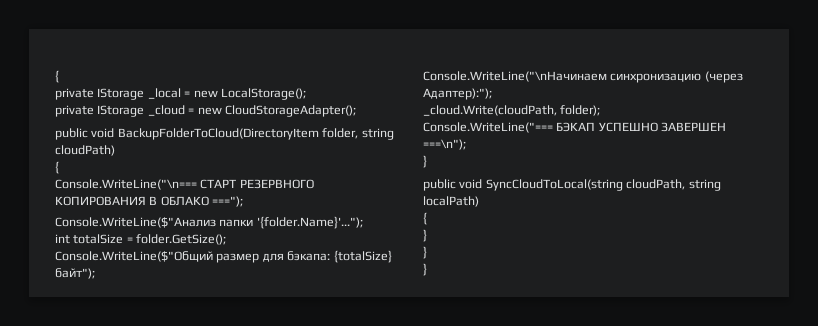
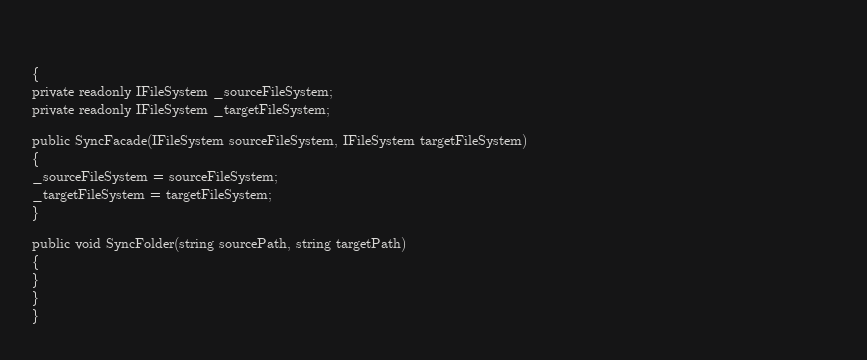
[97,88,306,100] [55,105,356,117] [55,128,394,140] [55,145,115,156] [55,161,59,174] [55,179,314,190] [55,196,244,207] [55,216,363,229] [55,234,227,245] [55,250,392,263] [55,268,95,279] [423,71,743,83] [423,88,492,100] [423,105,601,116] [423,122,727,133] [423,139,466,150] IStorage _local = new LocalStorage(); // private IStorage _cloud = new CloudStorageAdapter(); // public void BackupFolderToCloud(DirectoryItem folder, string cloudPath) // { // Console.WriteLine("\n=== СТАРТ РЕЗЕРВНОГО КОПИРОВАНИЯ В ОБЛАКО ==="); // Console.WriteLine($"Анализ папки '{folder.Name}'..."); // int totalSize = folder.GetSize(); // Console.WriteLine($"Общий размер для бэкапа: {totalSize} байт"); // Console.WriteLine("\nНачинаем синхронизацию (через Адаптер):"); // _cloud.Write(cloudPath, folder); // Console.WriteLine("=== БЭКАП УСПЕШНО ЗАВЕРШЕН ===\n"); -> [79,86,333,99] [32,104,330,117] [32,134,527,149] [32,152,39,167] [32,171,278,184] [32,189,272,202] readonly IFileSystem _sourceFileSystem; // private readonly IFileSystem _targetFileSystem; // public SyncFacade(IFileSystem sourceFileSystem, IFileSystem targetFileSystem) // { // _sourceFileSystem = sourceFileSystem; // _targetFileSystem = targetFileSystem;
[485,179,721,191] [423,196,479,207] SyncCloudToLocal(string cloudPath, string localPath) -> [106,237,406,252] SyncFolder(string sourcePath, string targetPath)

